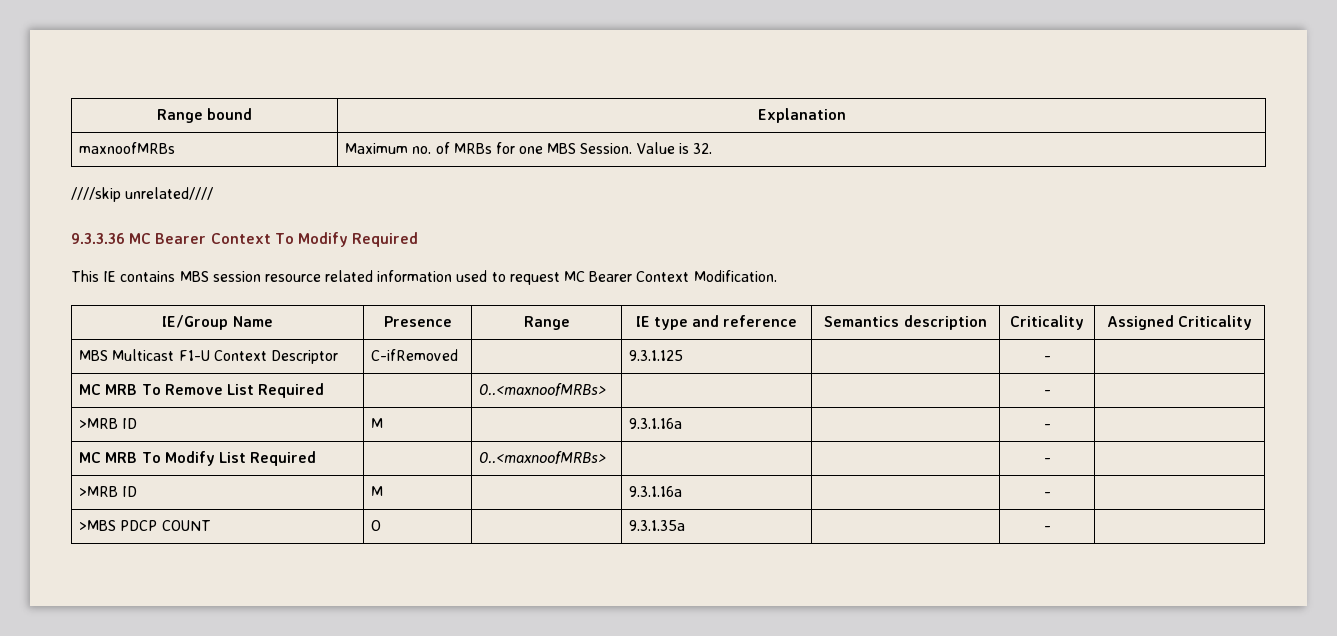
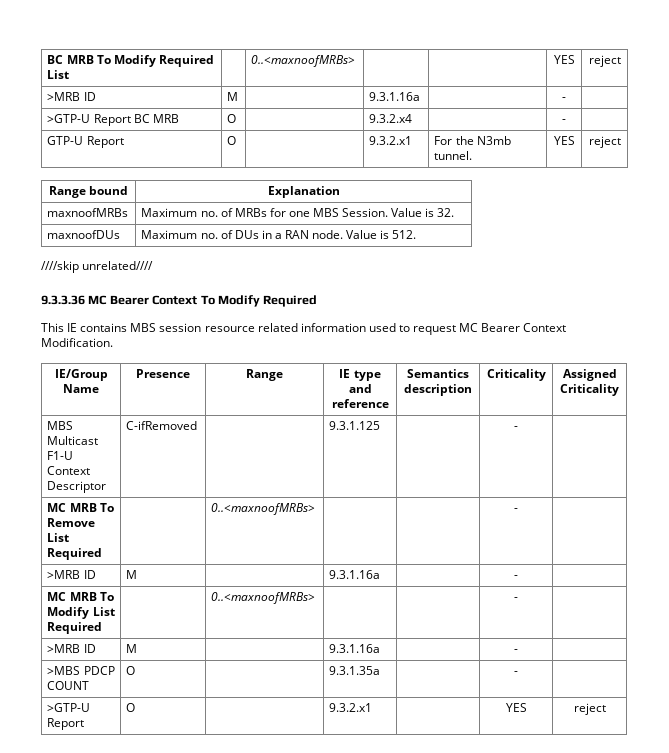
(156, 116) none -> [47,55,214,67] [47,70,70,79] [251,55,356,67] [553,55,575,64] [588,55,621,67] [47,92,96,101] [227,92,239,101] [369,92,421,101] [562,97,566,101] [47,114,179,126] [227,114,237,123] [369,114,413,123] [562,119,566,123] [47,136,124,148] [227,136,237,145] [369,136,413,145] [434,136,511,145] [434,151,473,160] [553,136,575,145] [588,136,621,148] BC MRB To Modify Required List | | 0..<maxnoofMRBs> | | | YES | reject // >MRB ID | M | | 9.3.1.16a | | - | // >GTP-U Report BC MRB | O | | 9.3.2.x4 | | - | // GTP-U Report | O | | 9.3.2.x1 | For the N3mb tunnel. | YES | reject //
(712, 148) none -> [47,230,121,239] [141,230,417,239] // maxnoofDUs | Maximum no. of DUs in a RAN node. Value is 512.
(1051, 528) none -> [47,703,91,712] [47,718,85,730] [126,703,136,712] [329,703,373,712] [505,703,527,712] [573,703,606,715] // >GTP-U Report | O | | 9.3.2.x1 | | YES | reject

